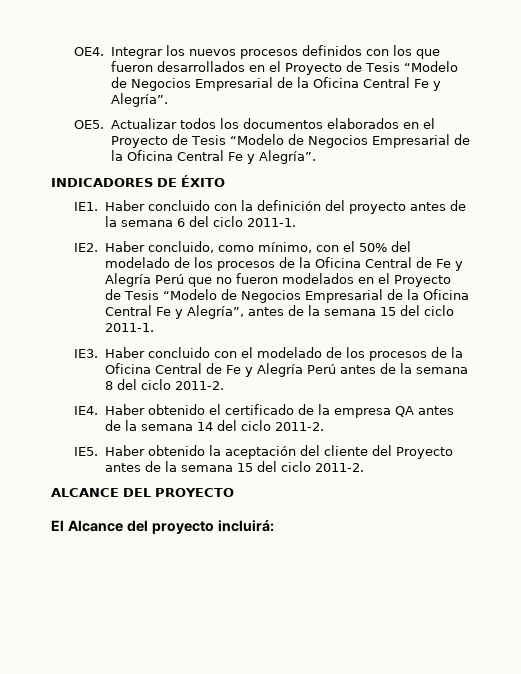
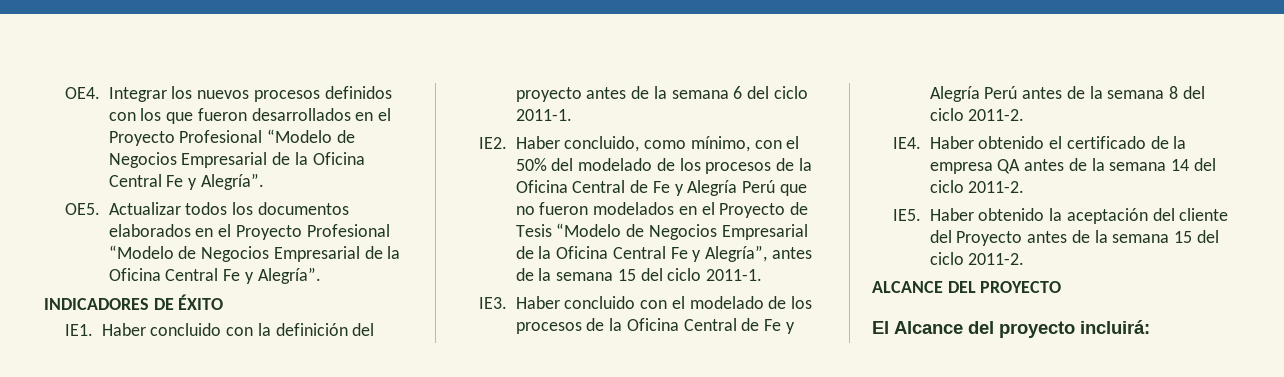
[345,61,400,72] de Tesis -> [179,130,263,143] Profesional
[171,134,226,145] de Tesis -> [306,224,390,237] Profesional

